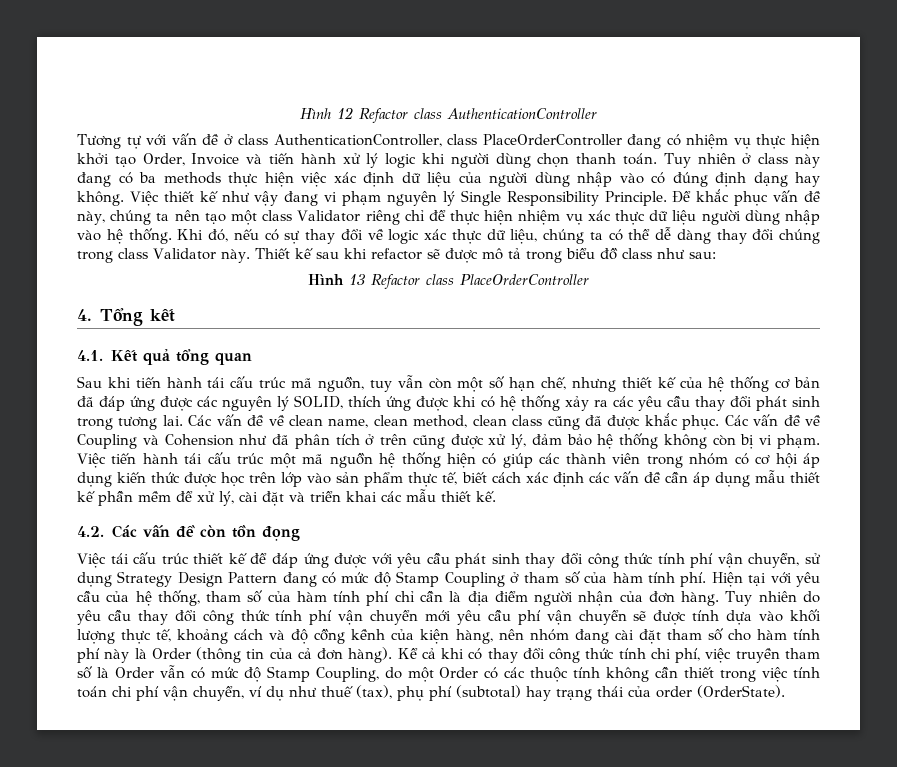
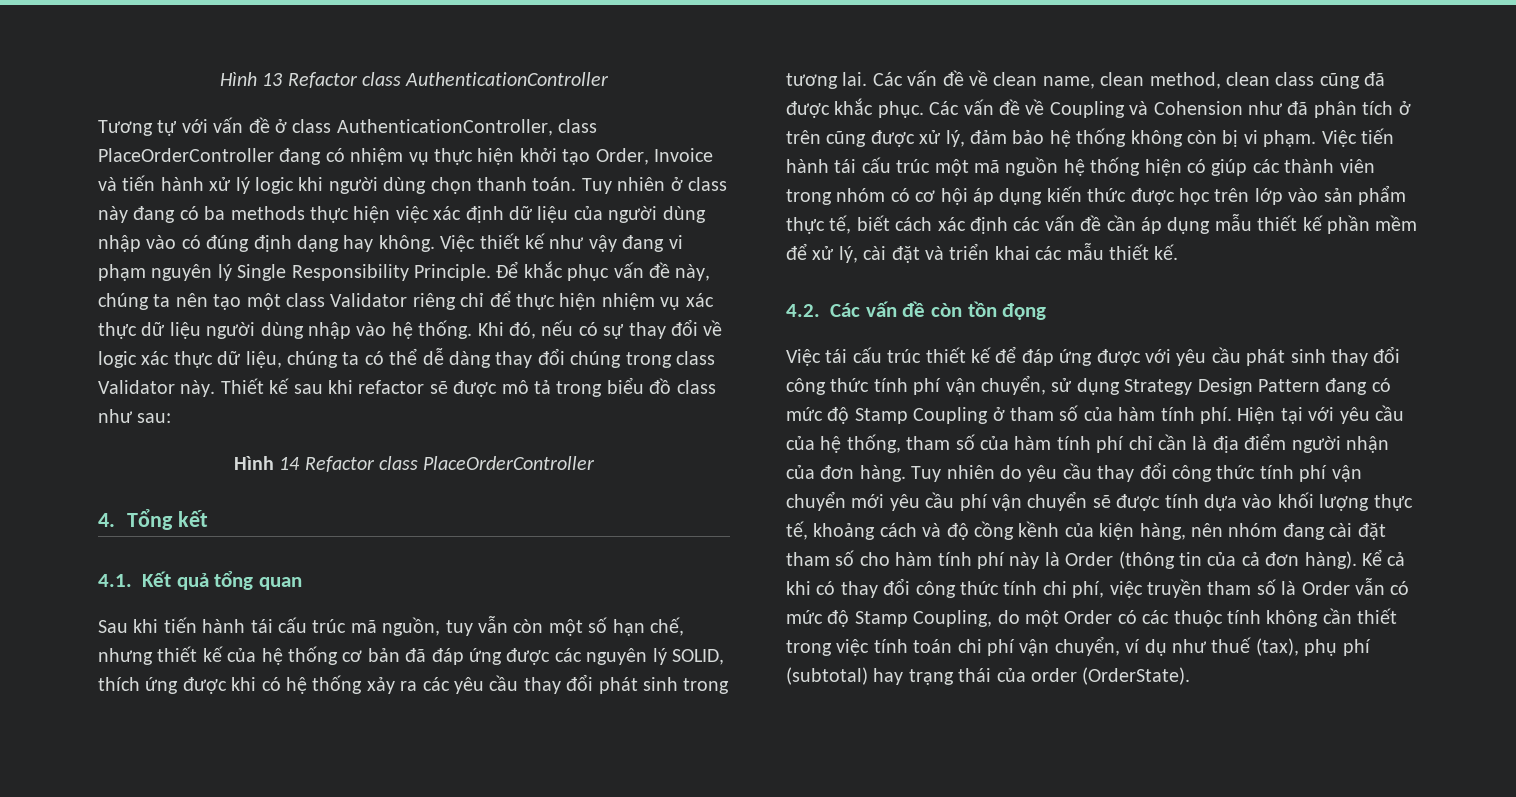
[300,107,353,119] Hình 12 -> [219,72,283,86] Hình 13
[349,274,365,285] 13 -> [279,457,301,470] 14

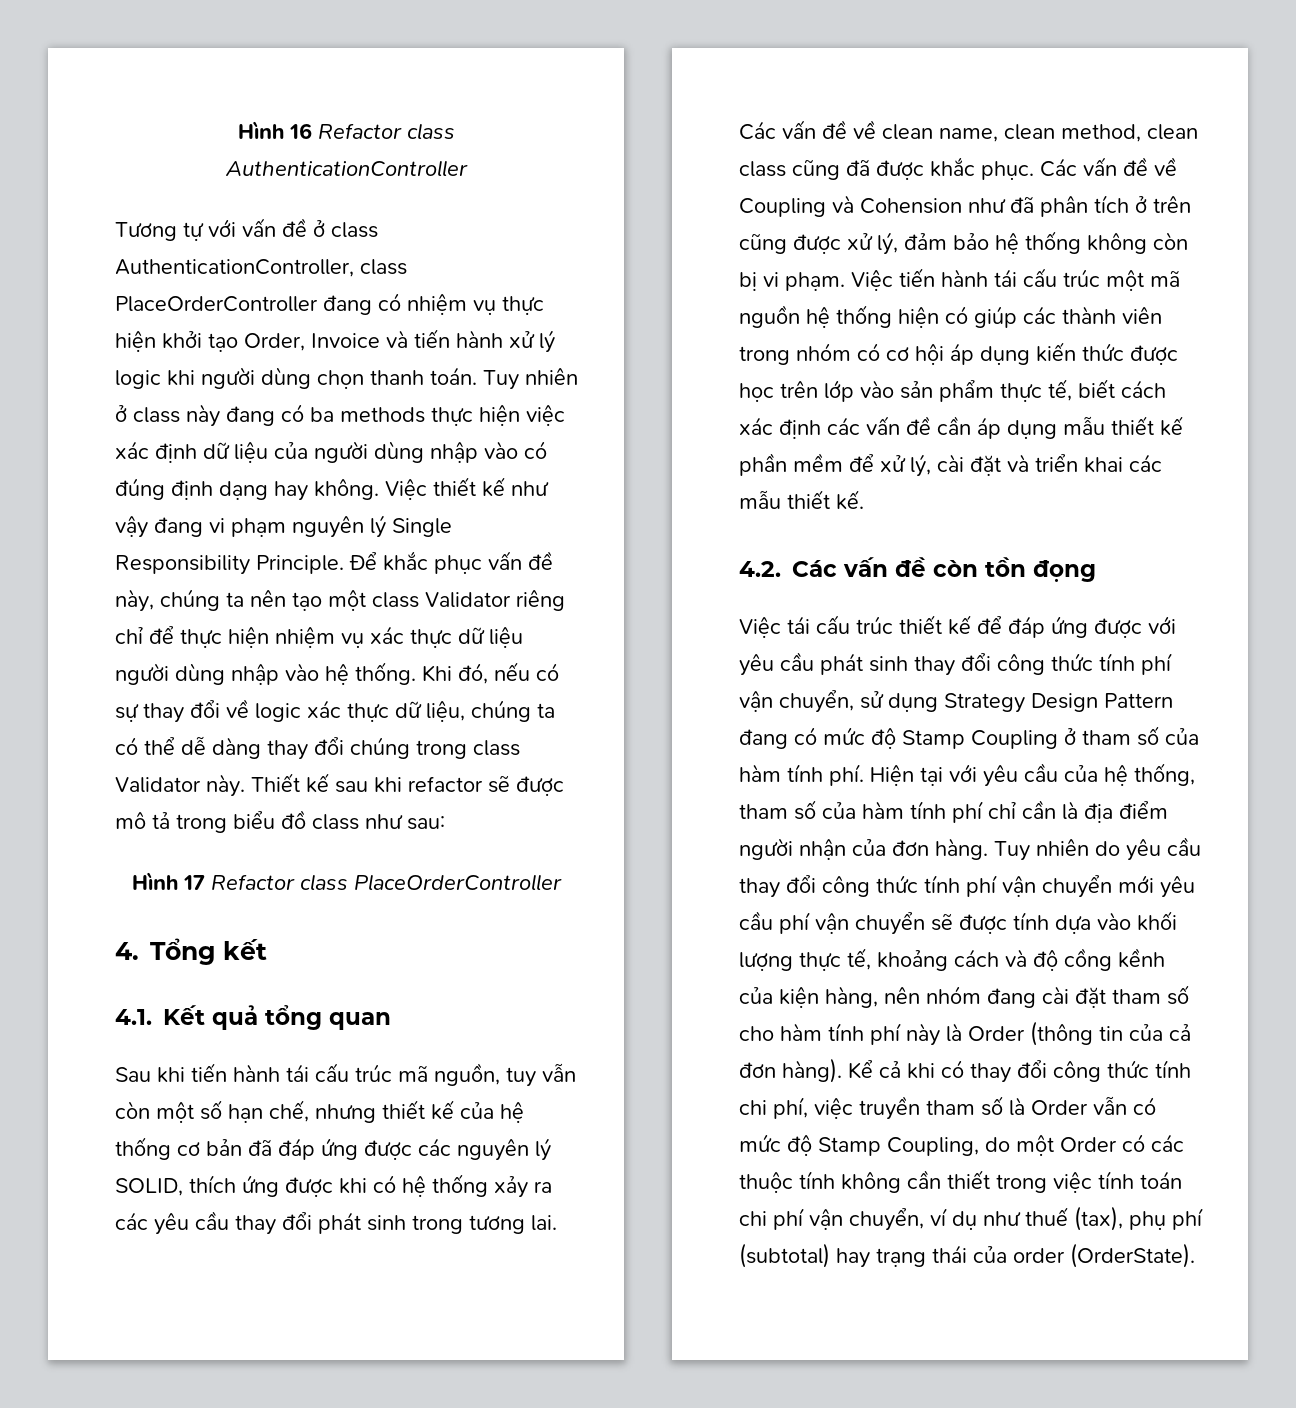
[219,72,283,86] Hình 13 -> [238,121,312,139] Hình 16
[279,457,301,470] 14 -> [183,875,205,890] 17

